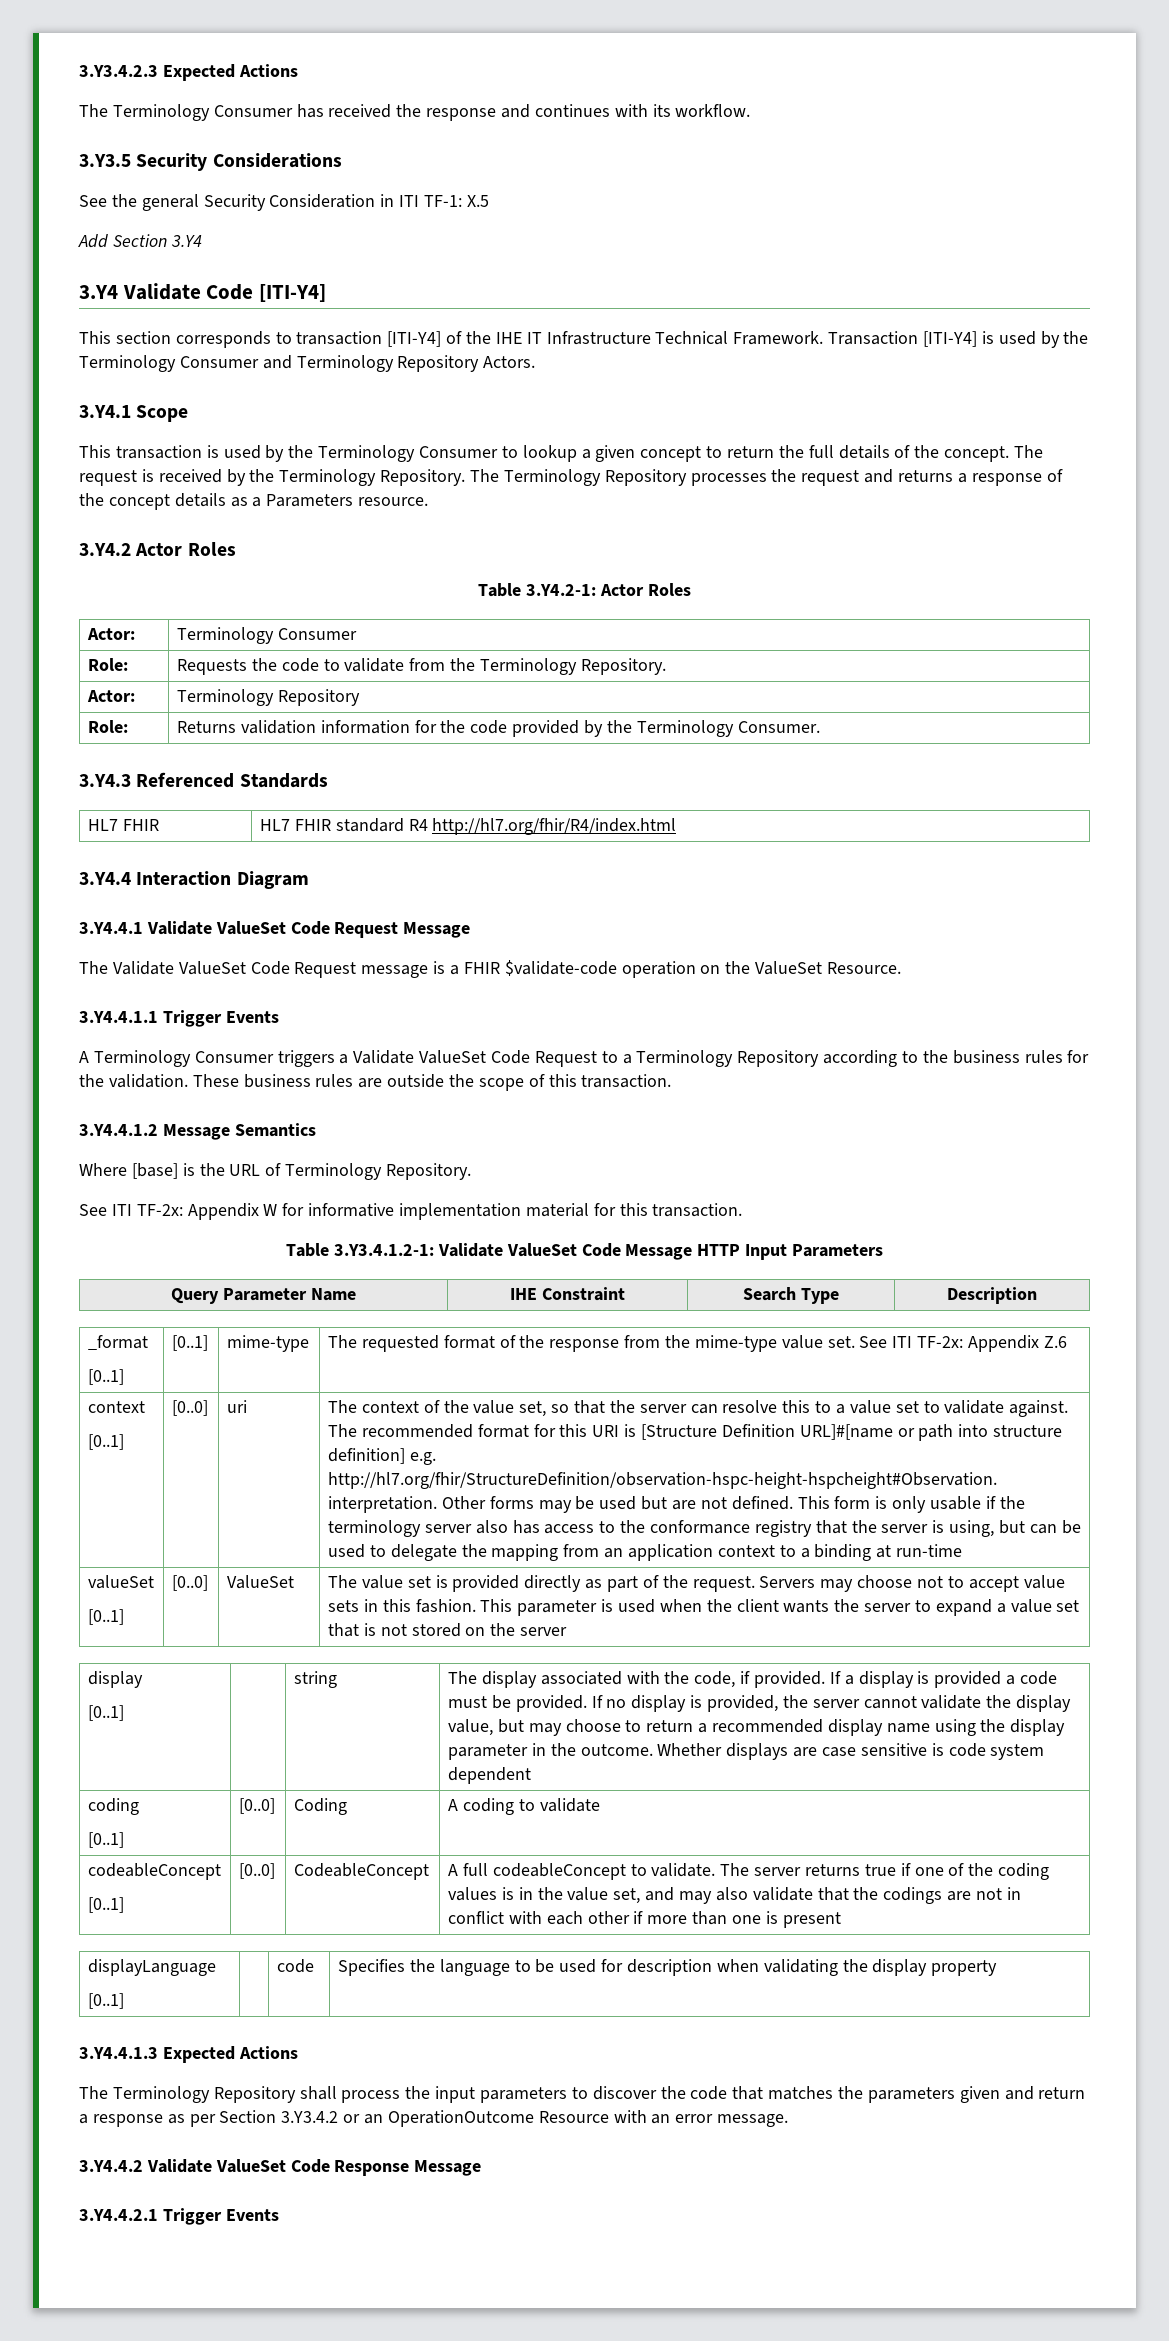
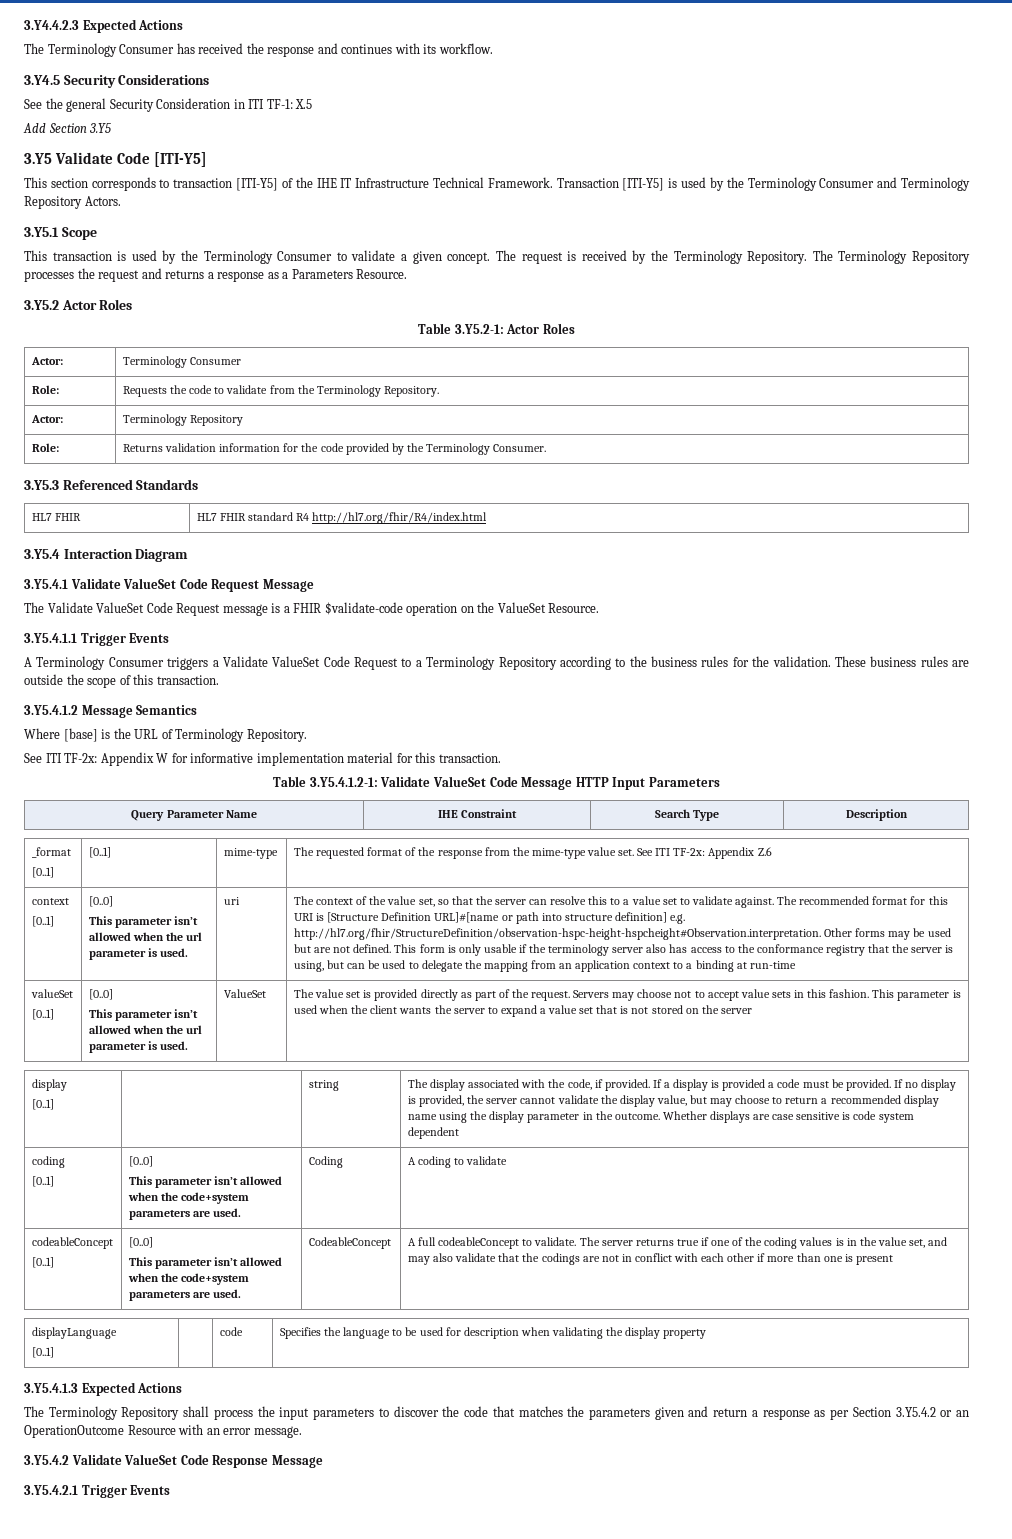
[79,65,158,77] 3.Y3.4.2.3 -> [24,20,79,30] 3.Y4.4.2.3
[79,154,131,167] 3.Y3.5 -> [24,75,60,85] 3.Y4.5
[170,235,202,247] [79,285,118,299] 3.Y4 // 3.Y4 -> [89,123,112,133] [24,153,52,164] 3.Y5 // 3.Y5
[259,284,327,302] [ITI-Y4] -> [153,152,207,167] [ITI-Y5]
[387,331,442,347] [ITI-Y4] -> [236,178,279,191] [ITI-Y5]
[923,331,978,347] [ITI-Y4] -> [622,178,665,191] [ITI-Y5]
[79,405,131,418] 3.Y4.1 -> [24,227,59,237] 3.Y5.1
[522,445,577,462] lookup -> [351,250,396,261] validate
[640,445,940,462] concept to return the full details of the -> (442, 257) none
[1046,469,1063,482] [79,493,226,510] of the concept details -> (265, 276) none
[358,497,429,506] [79,543,131,556] resource. // 3.Y4.2 -> [356,269,408,279] [24,300,59,310] Resource. // 3.Y5.2
[526,584,597,596] 3.Y4.2-1: -> [454,324,504,334] 3.Y5.2-1:
[79,774,131,787] 3.Y4.3 -> [24,480,59,490] 3.Y5.3
[79,872,131,885] 3.Y4.4 -> [24,549,60,559] 3.Y5.4
[79,922,143,934] 3.Y4.4.1 -> [24,579,68,589] 3.Y5.4.1
[79,1011,158,1023] 3.Y4.4.1.1 -> [24,633,77,643] 3.Y5.4.1.1
[79,1124,158,1136] 3.Y4.4.1.2 -> [24,705,78,715] 3.Y5.4.1.2
[333,1244,434,1256] 3.Y3.4.1.2-1: -> [309,777,378,787] 3.Y5.4.1.2-1:
(208, 1408) none -> [88,916,199,928] [88,932,203,941] [88,948,189,960] // This parameter isn’t allowed when the url parameter is used.
(208, 1583) none -> [88,1009,199,1021] [88,1025,203,1034] [88,1041,189,1053] // This parameter isn’t allowed when the url parameter is used.
(275, 1806) none -> [128,1176,283,1188] [127,1192,250,1204] [128,1208,242,1220] // This parameter isn’t allowed when the code+system parameters are used.
(275, 1871) none -> [128,1257,283,1269] [127,1273,250,1285] [128,1289,242,1301] // This parameter isn’t allowed when the code+system parameters are used.
[79,2047,158,2059] 3.Y4.4.1.3 -> [24,1383,78,1393] 3.Y5.4.1.3
[281,2111,339,2123] 3.Y3.4.2 -> [895,1407,936,1417] 3.Y5.4.2
[79,2160,143,2172] 3.Y4.4.2 -> [24,1455,69,1465] 3.Y5.4.2
[79,2209,158,2221] 3.Y4.4.2.1 -> [24,1485,78,1495] 3.Y5.4.2.1

